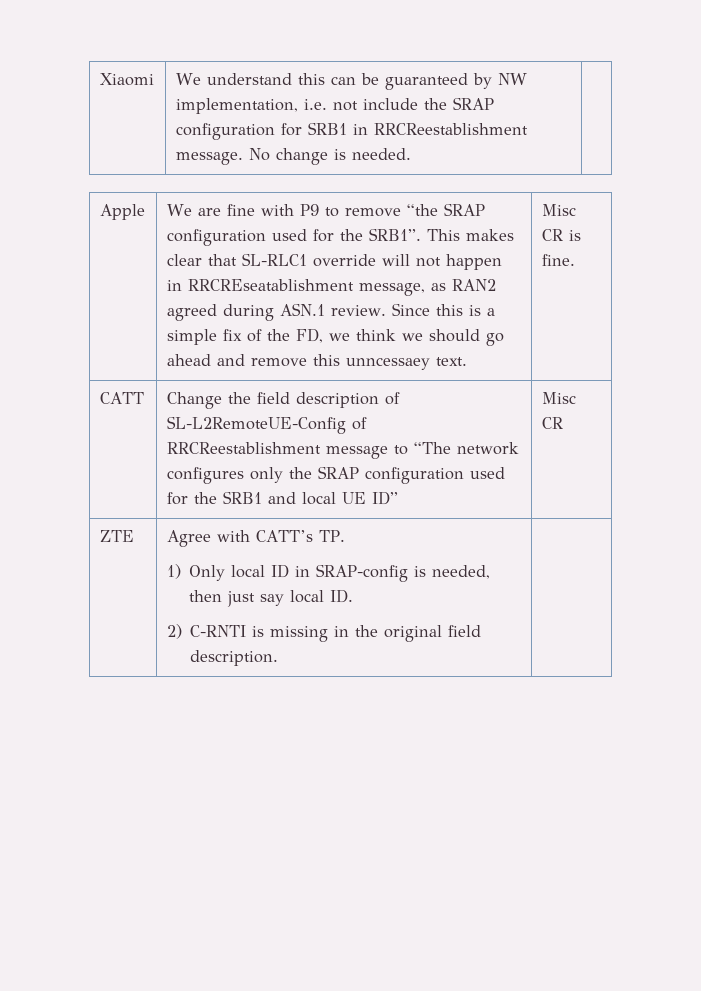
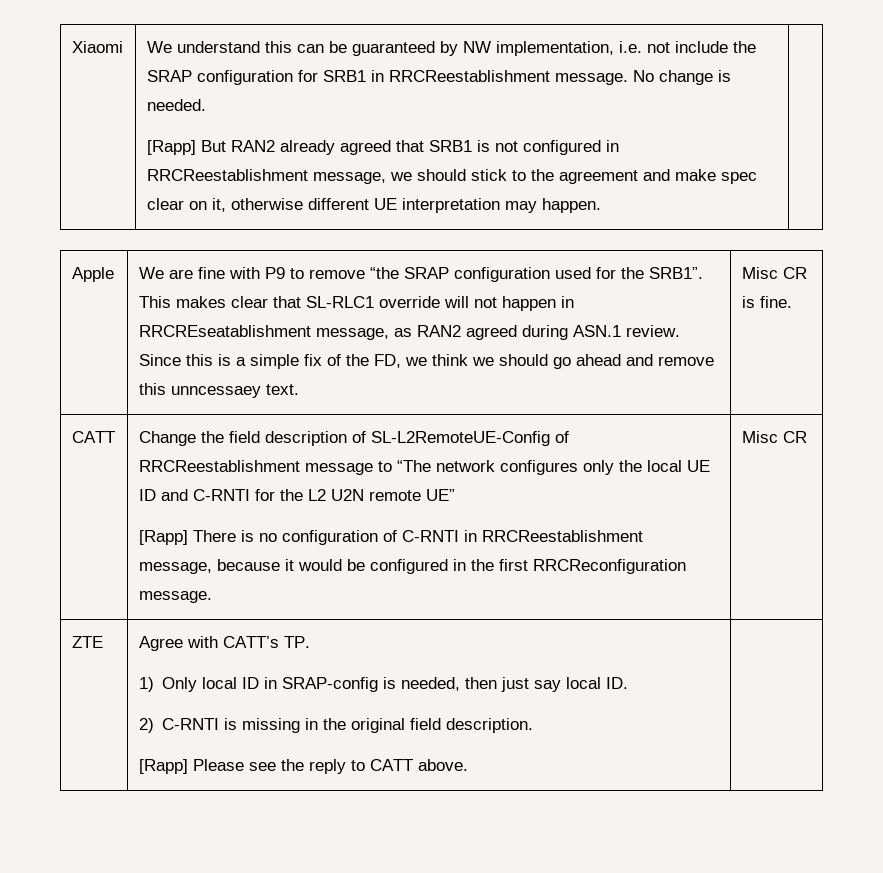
(411, 154) none -> [146,140,619,155] [146,169,757,184] [146,198,601,213] // [Rapp] But RAN2 already agreed that SRB1 is not configured in RRCReestablishment message, we should stick to the agreement and make spec clear on it, otherwise different UE interpretation may happen.
[317,466,505,484] [166,491,398,505] SRAP configuration used for the SRB1 and local UE ID” -> [646,460,710,472] [138,489,455,501] [138,530,643,545] [138,559,686,574] [138,591,212,603] local UE ID and C-RNTI for the L2 U2N remote UE” // [Rapp] There is no configuration of C-RNTI in RRCReestablishment message, because it would be configured in the first RRCReconfiguration message.
(278, 658) none -> [138,759,468,774] // [Rapp] Please see the reply to CATT above.

